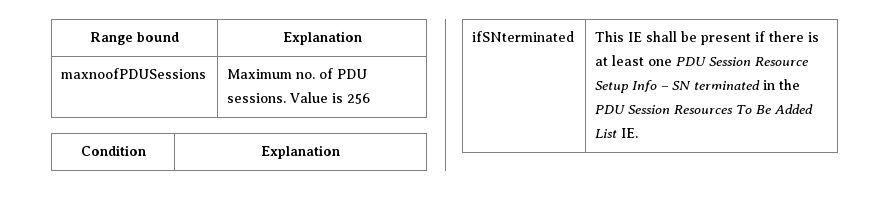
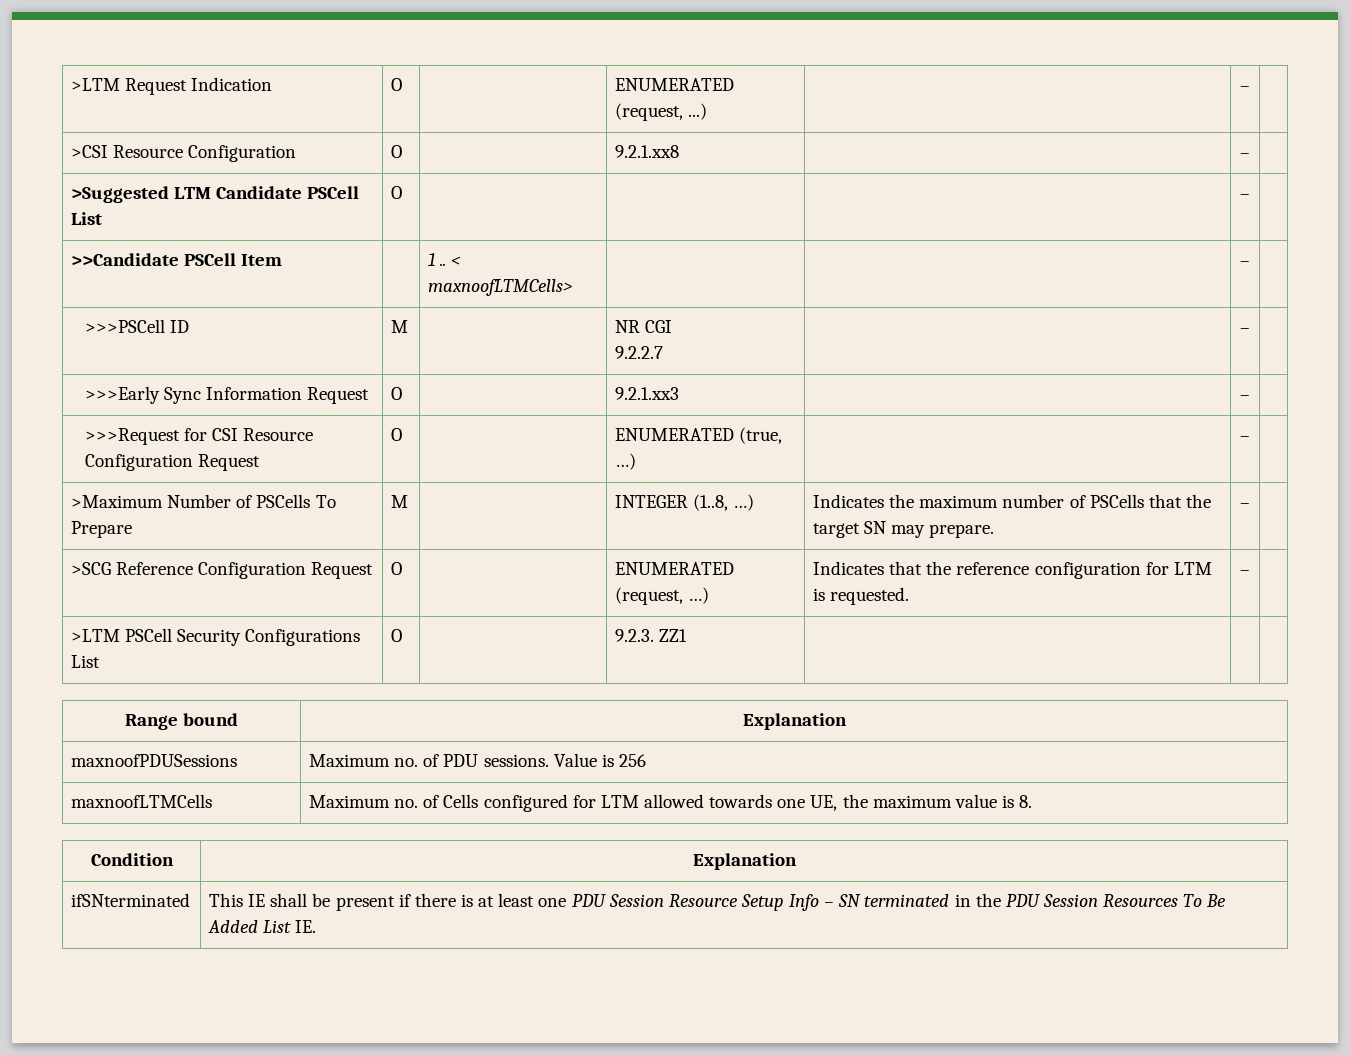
(90, 38) none -> [71,77,273,95] [391,78,403,91] [615,78,735,91] [615,103,708,121] [1240,86,1250,91] [71,145,297,162] [391,145,403,158] [615,145,680,158] [1240,153,1250,158] [71,186,360,203] [71,212,103,225] [391,186,403,199] [1240,194,1250,199] [71,253,283,266] [428,253,462,266] [428,279,573,296] [1240,261,1250,266] [84,319,189,333] [391,320,409,333] [615,320,673,333] [615,346,664,359] [1240,328,1250,333] [84,386,370,404] [391,387,403,400] [615,387,680,400] [1240,395,1250,400] [84,428,314,445] [84,454,260,471] [391,428,403,441] [615,427,783,444] [615,453,637,470] [1240,436,1250,441] [71,494,336,508] [71,521,133,538] [391,495,409,508] [615,494,755,511] [813,494,1212,508] [813,521,995,538] [1240,503,1250,508] [71,562,374,579] [391,562,403,575] [615,562,735,575] [615,587,710,605] [813,561,1212,579] [813,587,910,605] [1240,570,1250,575] [71,628,361,646] [71,655,101,668] [391,629,403,642] [615,629,688,642] >LTM Request Indication | O | | ENUMERATED (request, ...) | | – | // >CSI Resource Configuration | O | | 9.2.1.xx8 | | – | // >Suggested LTM Candidate PSCell List | O | | | | – | // >>Candidate PSCell Item | | 1 .. < maxnoofLTMCells> | | | – | // >>>PSCell ID | M | | NR CGI // 9.2.2.7 | | – | // >>>Early Sync Information Request | O | | 9.2.1.xx3 | | – | // >>>Request for CSI Resource Configuration Request | O | | ENUMERATED (true, …) | | – | // >Maximum Number of PSCells To Prepare | M | | INTEGER (1..8, …) | Indicates the maximum number of PSCells that the target SN may prepare. | – | // >SCG Reference Configuration Request | O | | ENUMERATED (request, …) | Indicates that the reference configuration for LTM is requested. | – | // >LTM PSCell Security Configurations List | O | | 9.2.3. ZZ1 | | | //
(371, 98) none -> [71,794,213,808] [309,794,1033,812] // maxnoofLTMCells | Maximum no. of Cells configured for LTM allowed towards one UE, the maximum value is 8.

